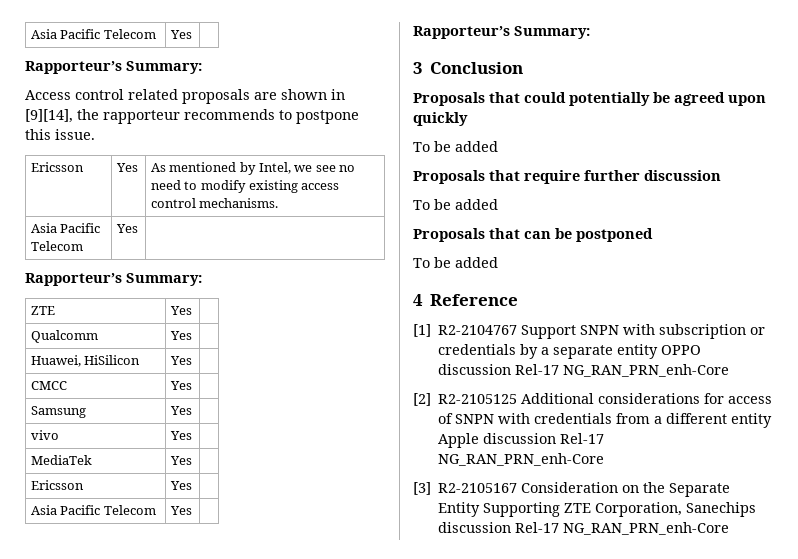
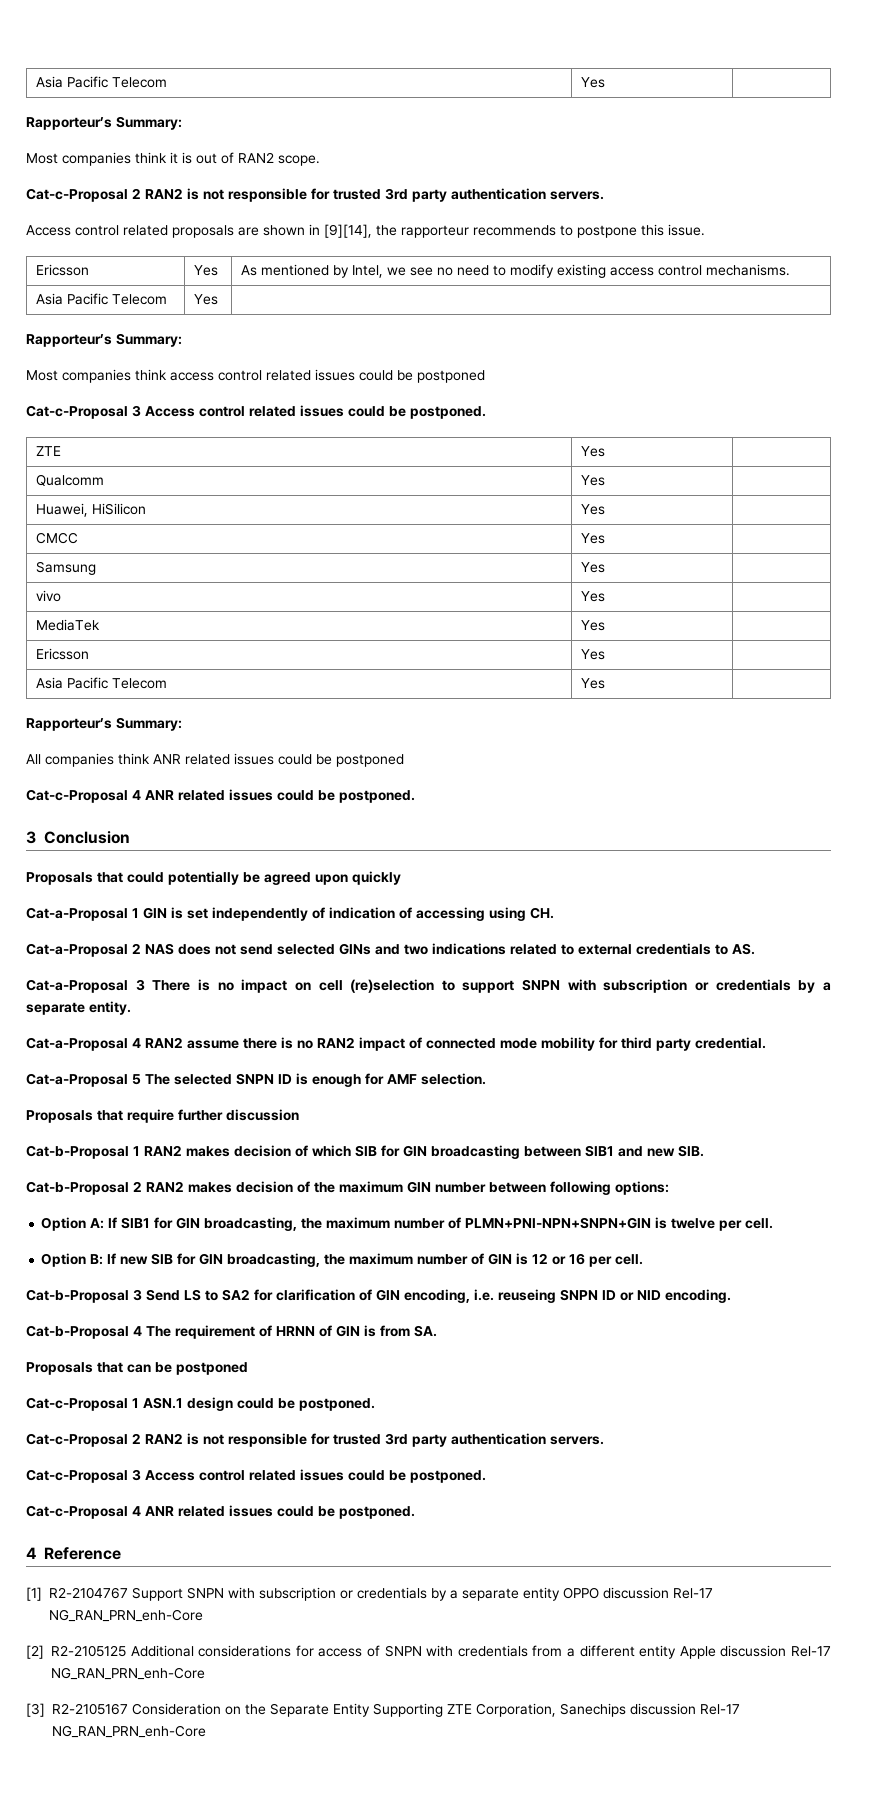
[30,29,156,39] [169,30,192,39] [25,61,202,74] Asia Pacific Telecom | Yes | // Rapporteur’s Summary: -> [36,76,168,88] [581,77,606,88] [26,116,182,130] [26,152,320,166] [26,188,604,202] Asia Pacific Telecom | Yes | // Rapporteur’s Summary: // Most companies think it is out of RAN2 scope. // Cat-c-Proposal 2 RAN2 is not responsible for trusted 3rd party authentication servers.
(202, 279) none -> [26,369,485,383] [26,405,486,419] // Most companies think access control related issues could be postponed // Cat-c-Proposal 3 Access control related issues could be postponed.
(590, 32) none -> [26,753,404,767] [26,789,415,803] // All companies think ANR related issues could be postponed // Cat-c-Proposal 4 ANR related issues could be postponed.
[413,141,498,152] To be added -> [26,907,554,921] [26,943,755,957] [26,979,831,993] [26,1001,131,1015] [26,1037,766,1051] [26,1073,486,1087] Cat-a-Proposal 1 GIN is set independently of indication of accessing using CH. // Cat-a-Proposal 2 NAS does not send selected GINs and two indications related to external credentials to AS. // Cat-a-Proposal 3 There is no impact on cell (re)selection to support SNPN with subscription or credentials by a separate entity. // Cat-a-Proposal 4 RAN2 assume there is no RAN2 impact of connected mode mobility for third party credential. // Cat-a-Proposal 5 The selected SNPN ID is enough for AMF selection.
[413,199,498,210] To be added -> [26,1145,704,1159] [26,1181,669,1195] [41,1217,774,1231] [41,1253,644,1267] [26,1289,731,1303] [26,1325,437,1339] Cat-b-Proposal 1 RAN2 makes decision of which SIB for GIN broadcasting between SIB1 and new SIB. // Cat-b-Proposal 2 RAN2 makes decision of the maximum GIN number between following options: // Option A: If SIB1 for GIN broadcasting, the maximum number of PLMN+PNI-NPN+SNPN+GIN is twelve per cell. // Option B: If new SIB for GIN broadcasting, the maximum number of GIN is 12 or 16 per cell. // Cat-b-Proposal 3 Send LS to SA2 for clarification of GIN encoding, i.e. reuseing SNPN ID or NID encoding. // Cat-b-Proposal 4 The requirement of HRNN of GIN is from SA.
[413,257,498,268] To be added -> [26,1397,375,1411] [26,1433,604,1447] [26,1469,486,1483] [26,1505,415,1519] Cat-c-Proposal 1 ASN.1 design could be postponed. // Cat-c-Proposal 2 RAN2 is not responsible for trusted 3rd party authentication servers. // Cat-c-Proposal 3 Access control related issues could be postponed. // Cat-c-Proposal 4 ANR related issues could be postponed.

